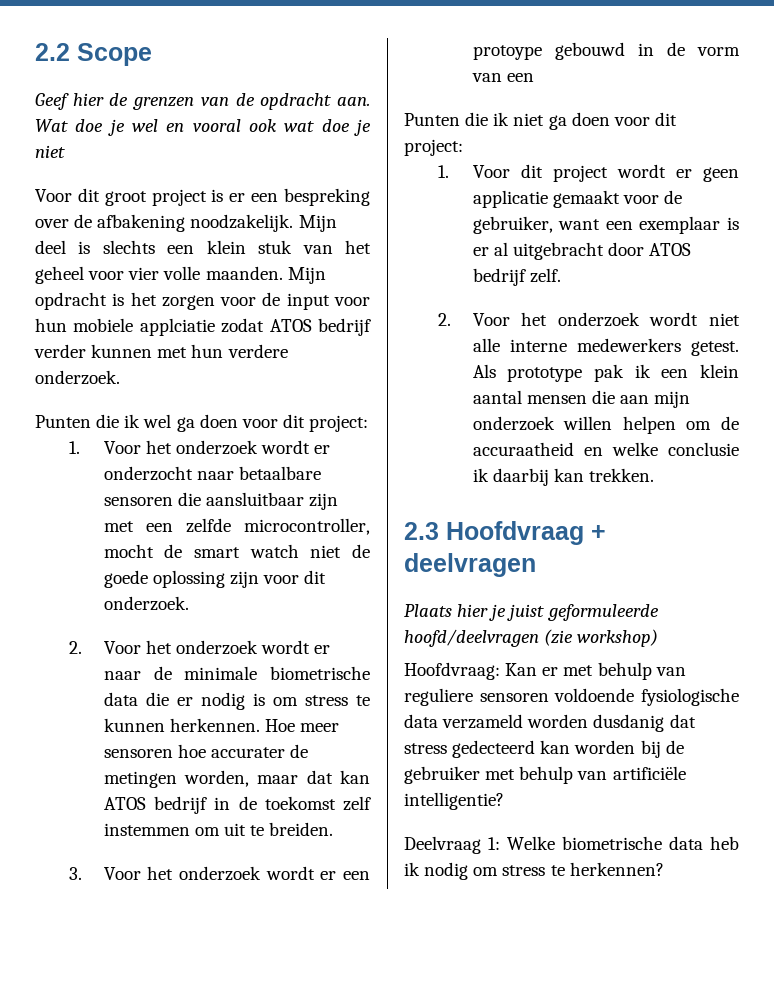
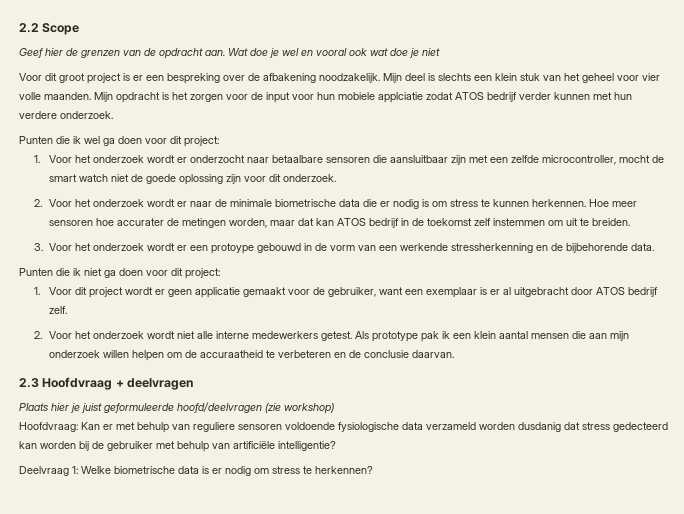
(534, 77) none -> [400,243,655,253] werkende stressherkenning en de bijbehorende data.
[583,442,739,456] [472,468,655,486] en welke conclusie ik daarbij kan trekken. -> [266,350,455,358] te verbeteren en de conclusie daarvan.
[710,836,739,850] [404,862,420,876] heb ik -> [202,466,222,474] is er

